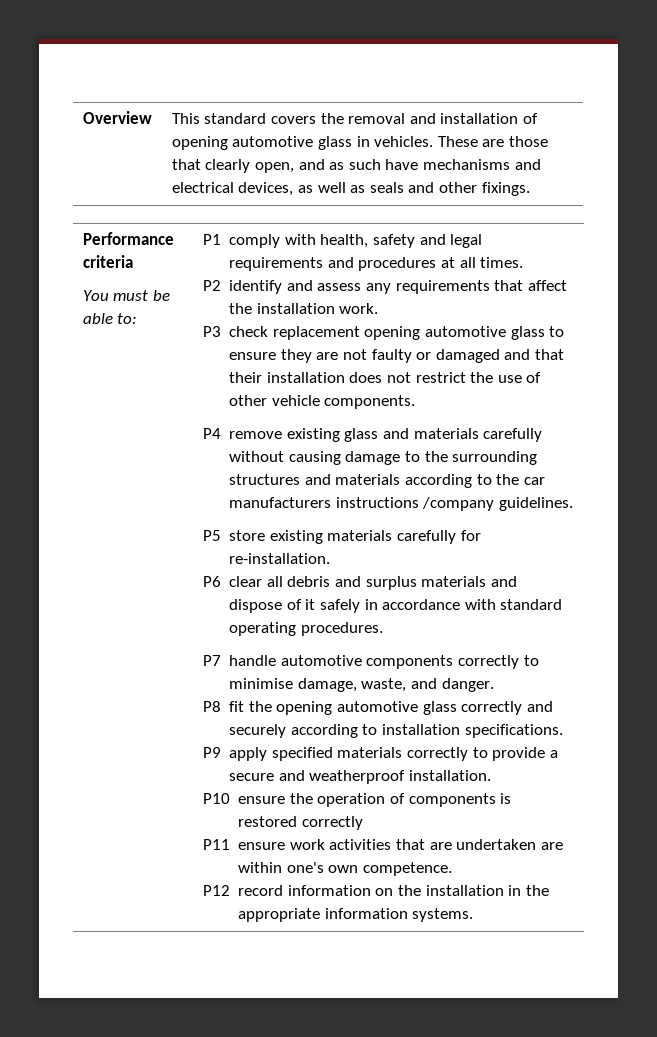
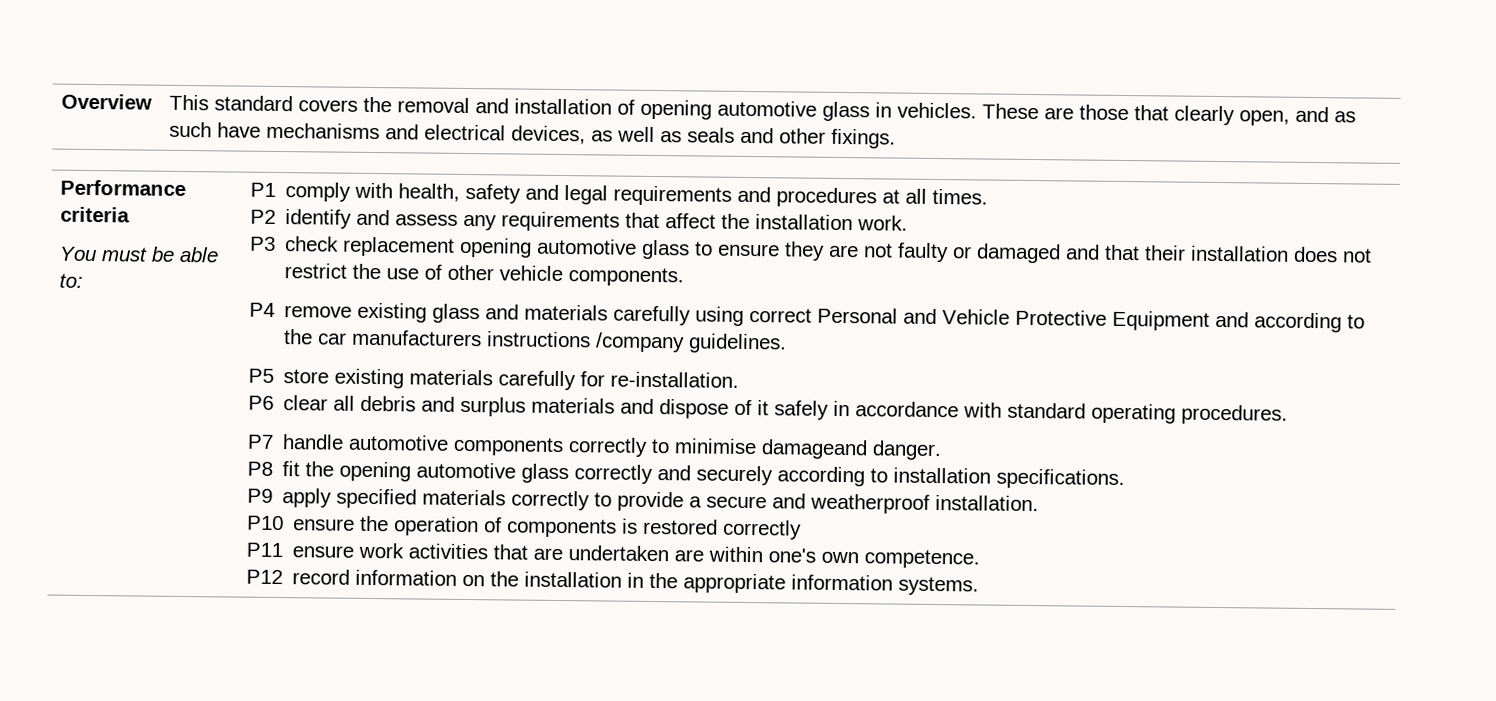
[229,451,538,465] [229,474,401,485] without causing damage to the surrounding structures and materials -> [694,306,1249,331] using correct Personal and Vehicle Protective Equipment and
[297,678,438,692] damage, waste, and -> [760,439,868,460] damageand

